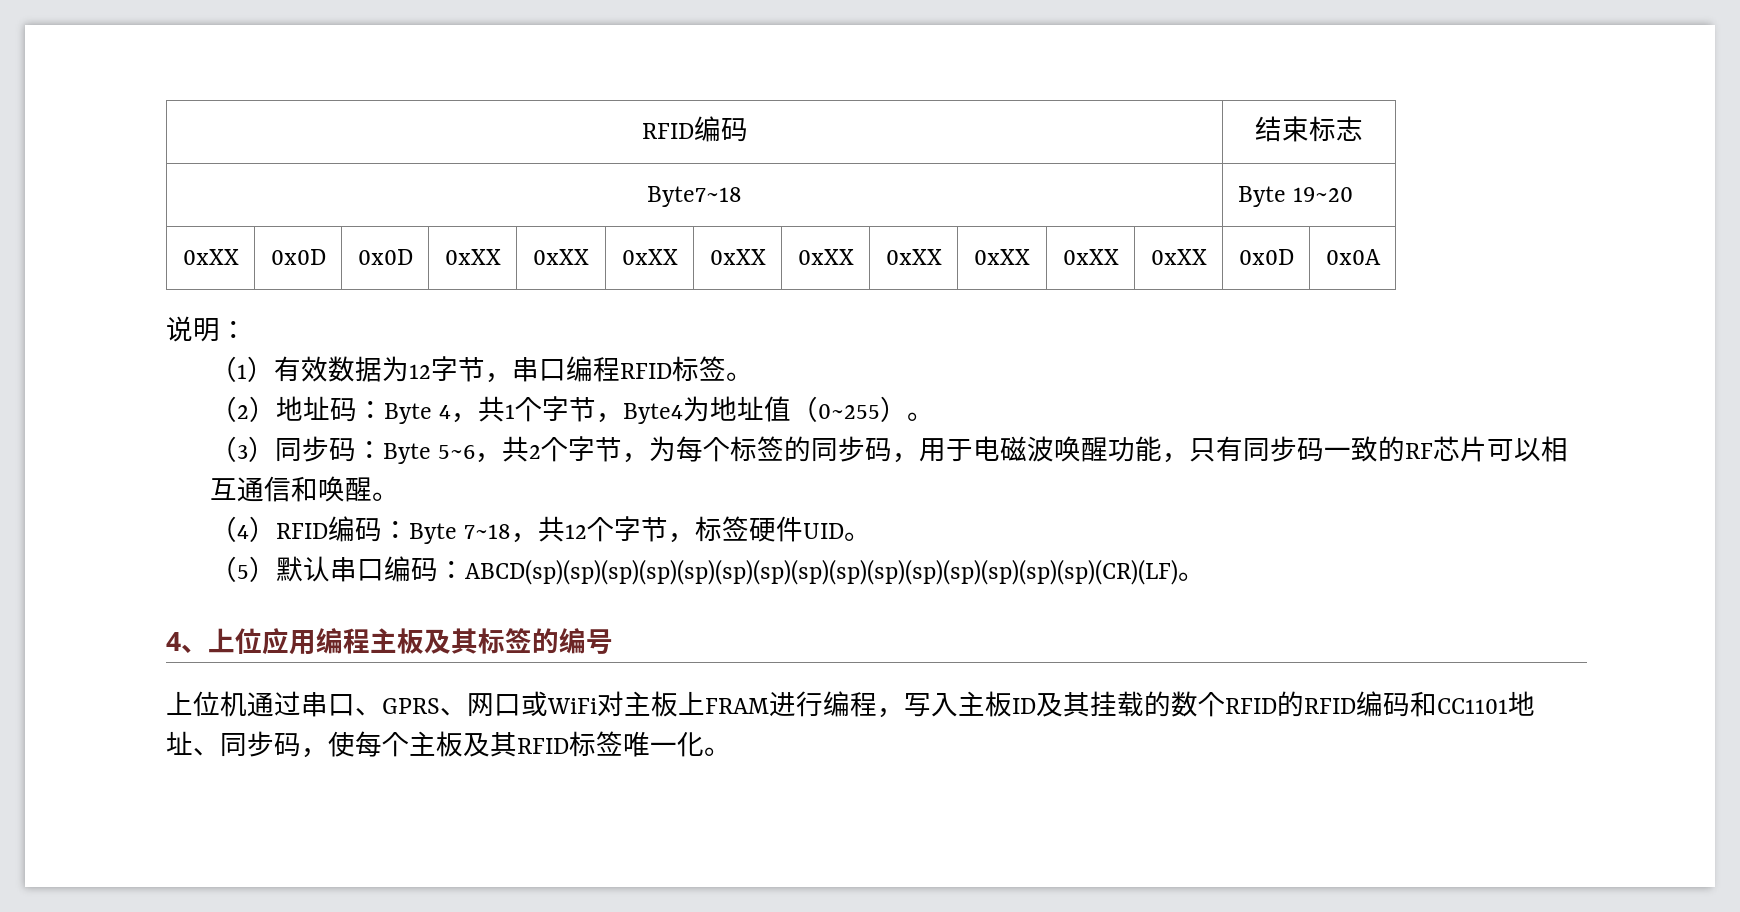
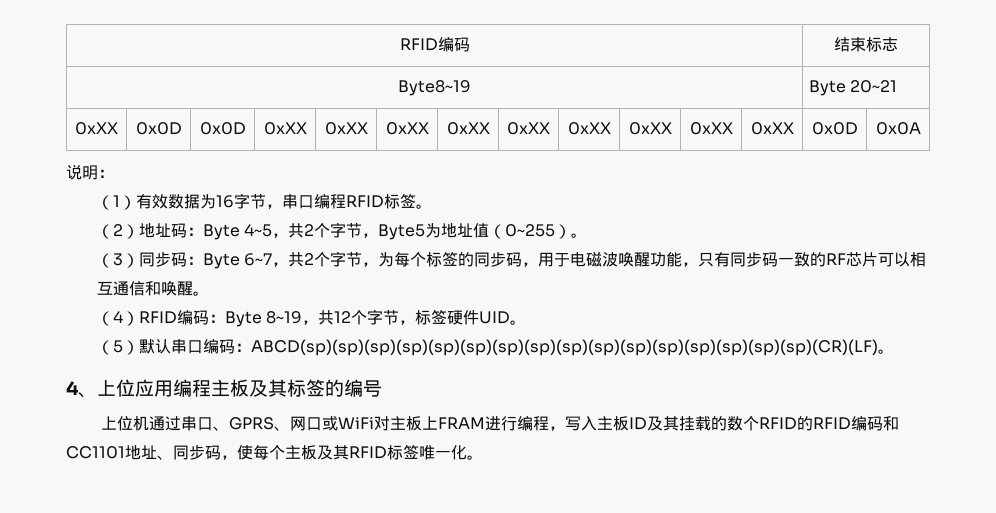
[647,186,742,207] [1237,186,1353,207] Byte7~18 | Byte 19~20 -> [398,80,471,96] [809,80,898,96] Byte8~19 | Byte 20~21
[408,364,431,379] 12 -> [216,195,235,208] 16
[438,396,683,424] 4，共1个字节，Byte4 -> [244,222,426,240] 4~5，共2个字节，Byte5
[437,445,475,459] 5~6 -> [244,253,273,266] 6~7
[463,524,511,539] 7~18 -> [266,311,303,324] 8~19
[464,559,1178,585] ABCD(sp)(sp)(sp)(sp)(sp)(sp)(sp)(sp)(sp)(sp)(sp)(sp)(sp)(sp)(sp)(CR)(LF) -> [251,339,879,356] ABCD(sp)(sp)(sp)(sp)(sp)(sp)(sp)(sp)(sp)(sp)(sp)(sp)(sp)(sp)(sp)(sp)(CR)(LF)

